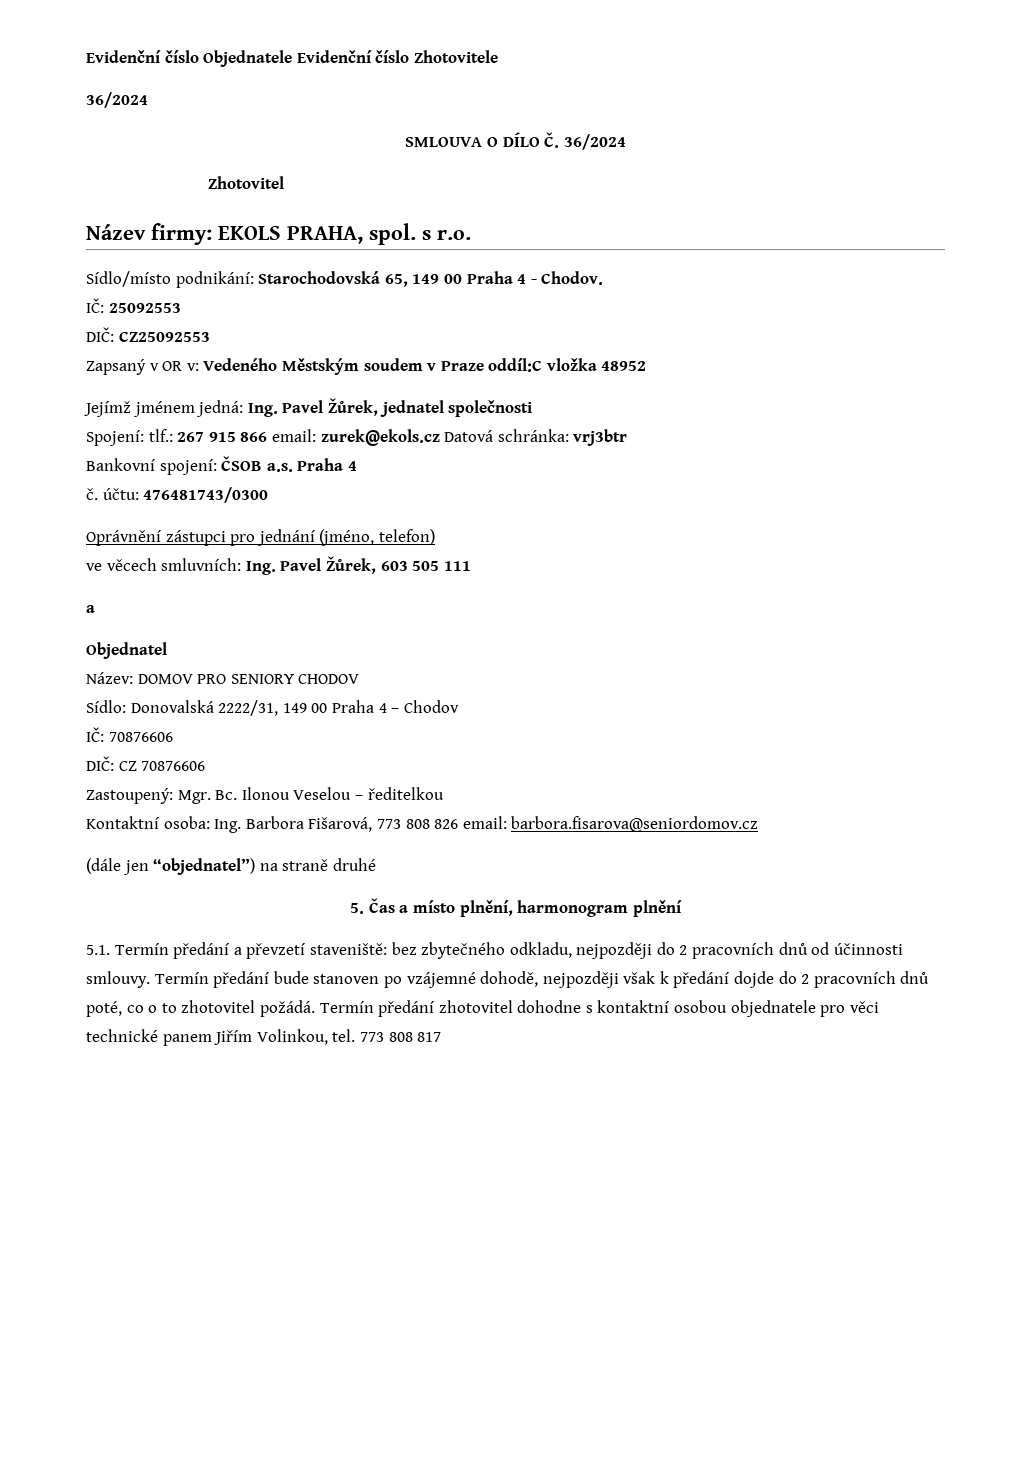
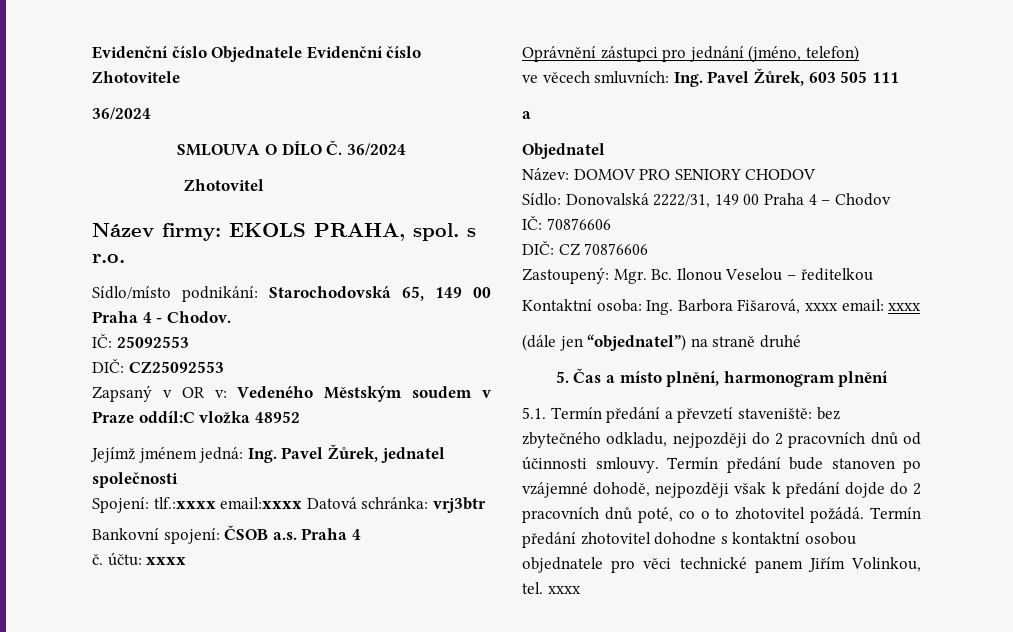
[148,429,440,446] tlf.: 267 915 866 email: zurek@ekols.cz -> [153,497,303,509] tlf.:xxxx email:xxxx
[143,487,269,503] 476481743/0300 -> [146,557,187,565] xxxx
[376,816,759,832] 773 808 826 email: barbora.fisarova@seniordomov.cz -> [804,299,922,311] xxxx email: xxxx
[359,1032,442,1042] 773 808 817 -> [547,586,581,594] xxxx

